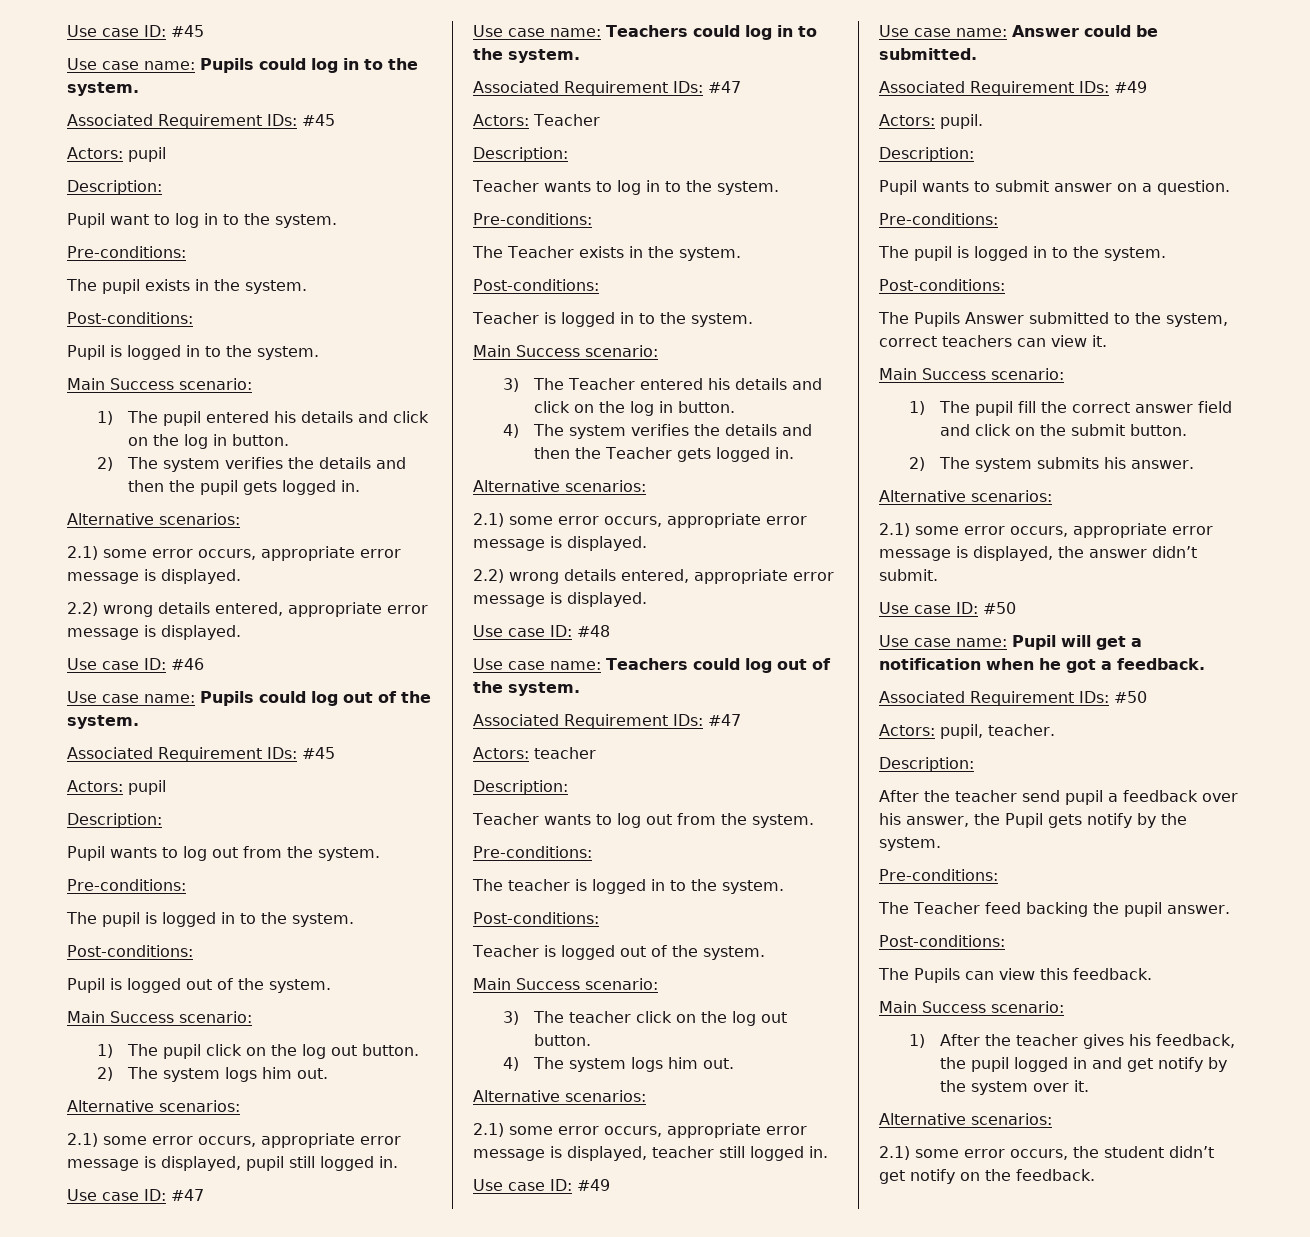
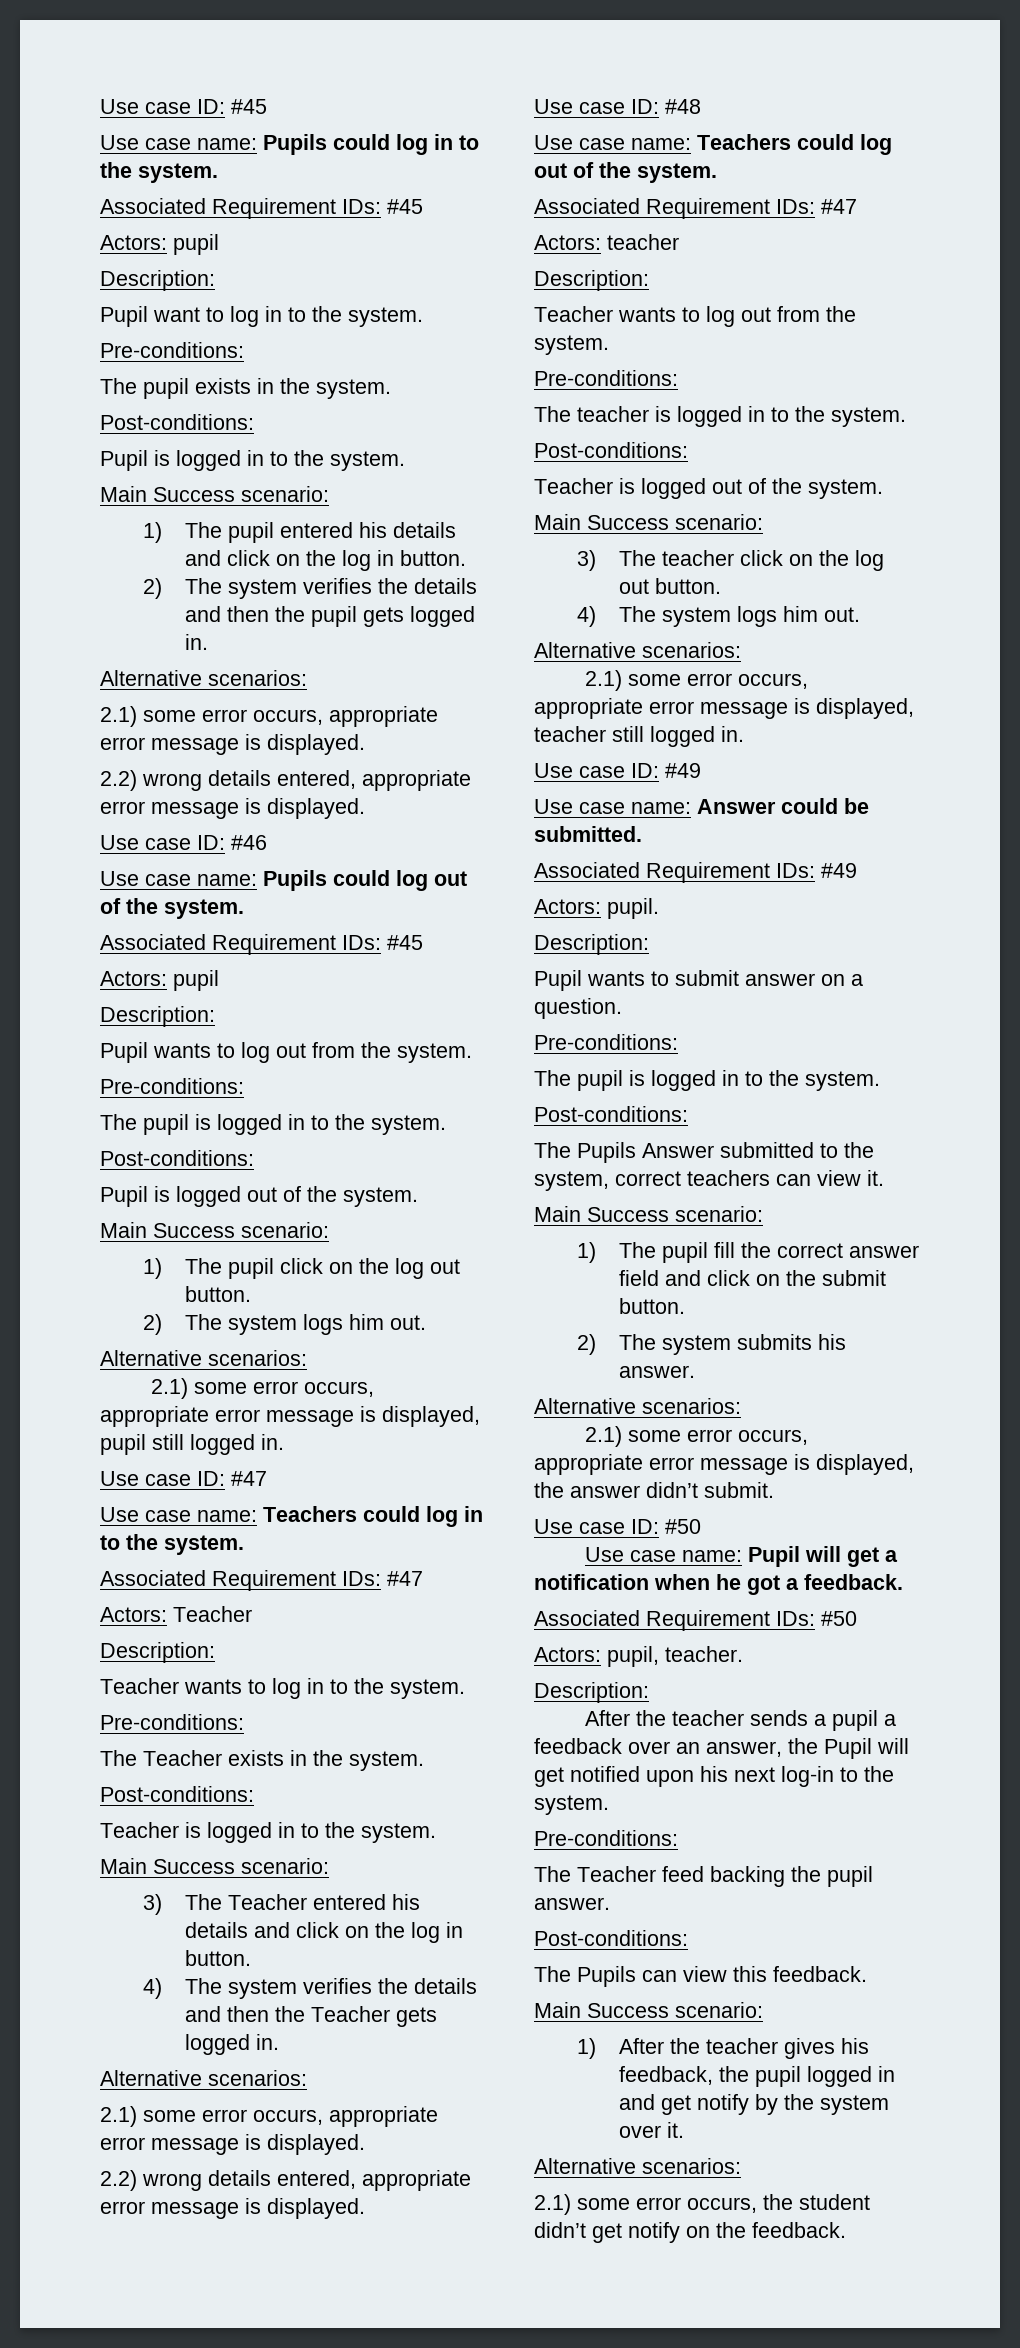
[1022,790,1060,802] send -> [749,1710,826,1726] sends a
[879,813,901,825] his -> [676,1742,700,1754] an
[1048,813,1156,828] gets notify by -> [877,1738,909,1754] [534,1766,858,1787] will get notified upon his next log-in to

